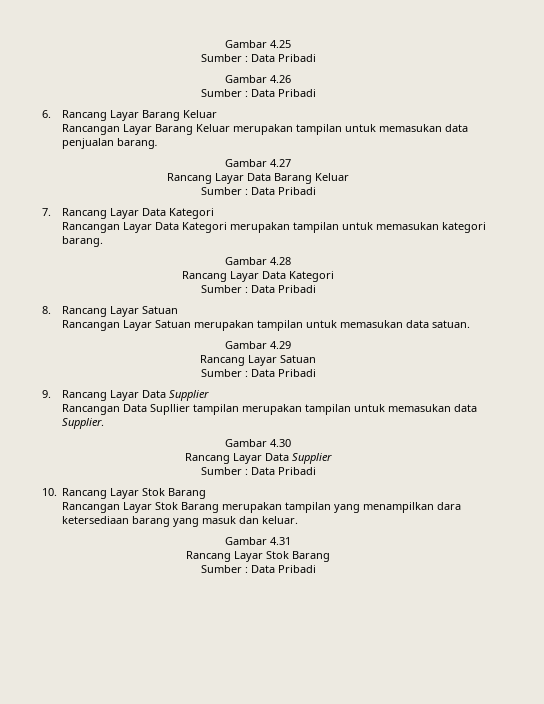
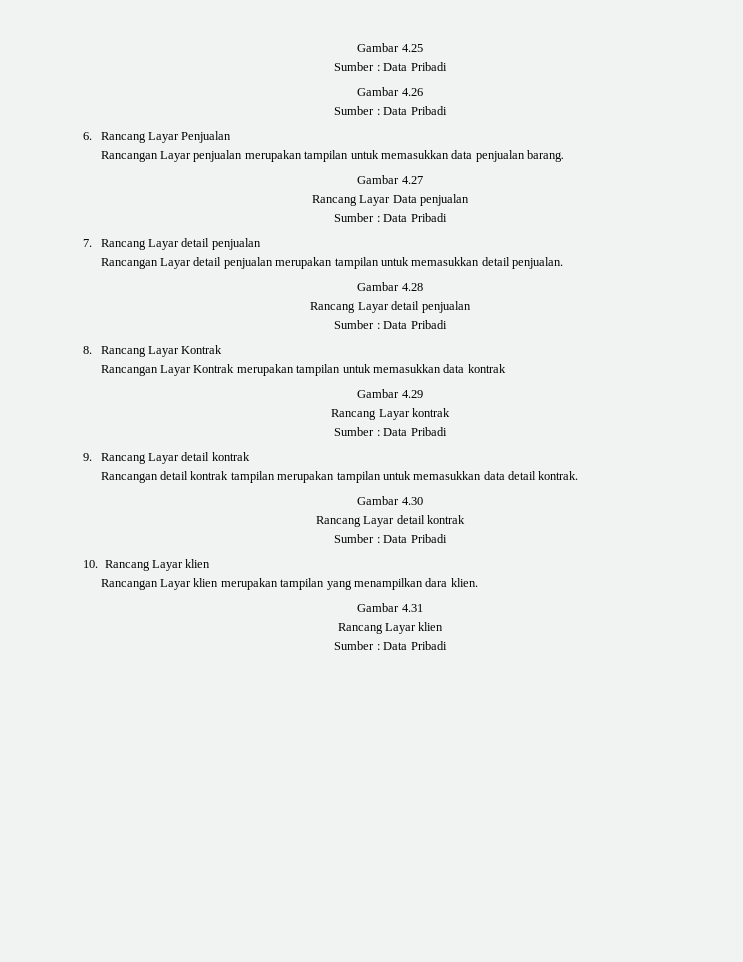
[142,110,218,121] [62,124,443,135] Barang Keluar // Rancangan Layar Barang Keluar merupakan tampilan untuk memasukan -> [181,131,232,143] [100,150,449,162] Penjualan // Rancangan Layar penjualan merupakan tampilan untuk memasukkan
[274,173,349,184] Barang Keluar -> [420,194,470,206] penjualan
[142,208,215,219] [62,222,487,233] [62,236,104,247] Data Kategori // Rancangan Layar Data Kategori merupakan tampilan untuk memasukan kategori barang. -> [181,238,261,250] [100,257,564,269] detail penjualan // Rancangan Layar detail penjualan merupakan tampilan untuk memasukkan detail penjualan.
[262,271,334,282] Data Kategori -> [391,301,471,313] detail penjualan
[142,306,179,314] [62,320,471,331] Satuan // Rancangan Layar Satuan merupakan tampilan untuk memasukan data satuan. -> [181,345,223,354] [100,364,506,376] Kontrak // Rancangan Layar Kontrak merupakan tampilan untuk memasukkan data kontrak
[280,355,316,363] Satuan -> [411,408,450,417] kontrak
[142,390,210,401] [62,404,191,415] Data Supplier // Rancangan Data Supllier -> [181,452,250,461] [100,471,229,483] detail kontrak // Rancangan detail kontrak
[388,404,478,412] [62,418,105,429] memasukan data Supplier. -> [413,471,579,480] memasukkan data detail kontrak.
[265,453,332,464] Data Supplier -> [396,515,466,524] detail kontrak
[142,488,207,499] [62,502,220,513] Stok Barang // Rancangan Layar Stok Barang -> [185,559,211,568] [100,578,219,590] klien // Rancangan Layar klien
[62,516,299,527] ketersediaan barang yang masuk dan keluar. -> [450,578,478,587] klien.
[266,551,330,562] Stok Barang -> [418,622,444,631] klien

